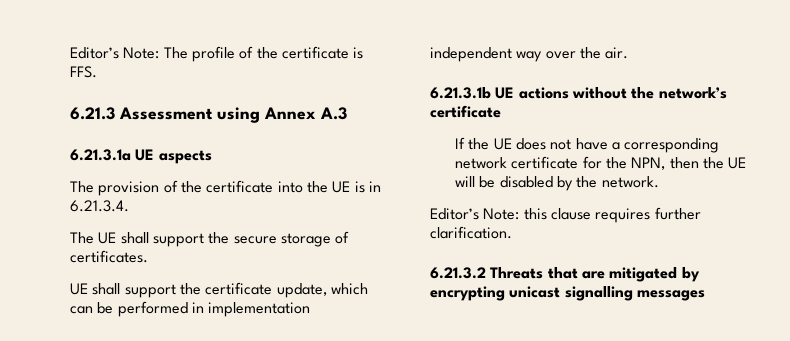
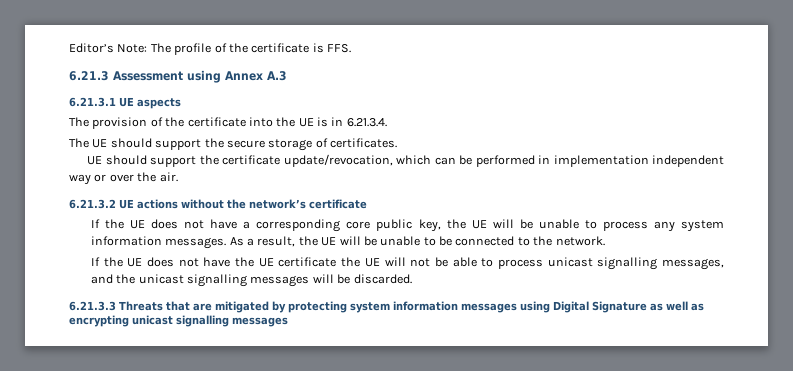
[70,149,131,161] 6.21.3.1a -> [69,97,116,107] 6.21.3.1
[120,232,149,244] shall -> [110,138,152,148] should
[92,283,121,295] shall -> [105,155,147,165] should
[276,283,327,298] update, -> [283,154,393,167] update/revocation,
(543, 56) none -> [94,174,107,182] or
[430,87,491,99] 6.21.3.1b -> [69,199,116,209] 6.21.3.2
[455,156,747,170] [455,176,659,191] [430,207,701,223] [430,226,512,239] [430,267,486,279] network certificate for the NPN, then the UE will be disabled by the network. // Editor’s Note: this clause requires further clarification. // 6.21.3.2 -> [346,219,724,232] [90,236,605,249] [90,257,725,270] [90,274,412,287] [69,301,116,311] core public key, the UE will be unable to process any system information messages. As a result, the UE will be unable to be connected to the network. // If the UE does not have the UE certificate the UE will not be able to process unicast signalling messages, and the unicast signalling messages will be discarded. // 6.21.3.3
(700, 274) none -> [288,301,704,313] protecting system information messages using Digital Signature as well as

